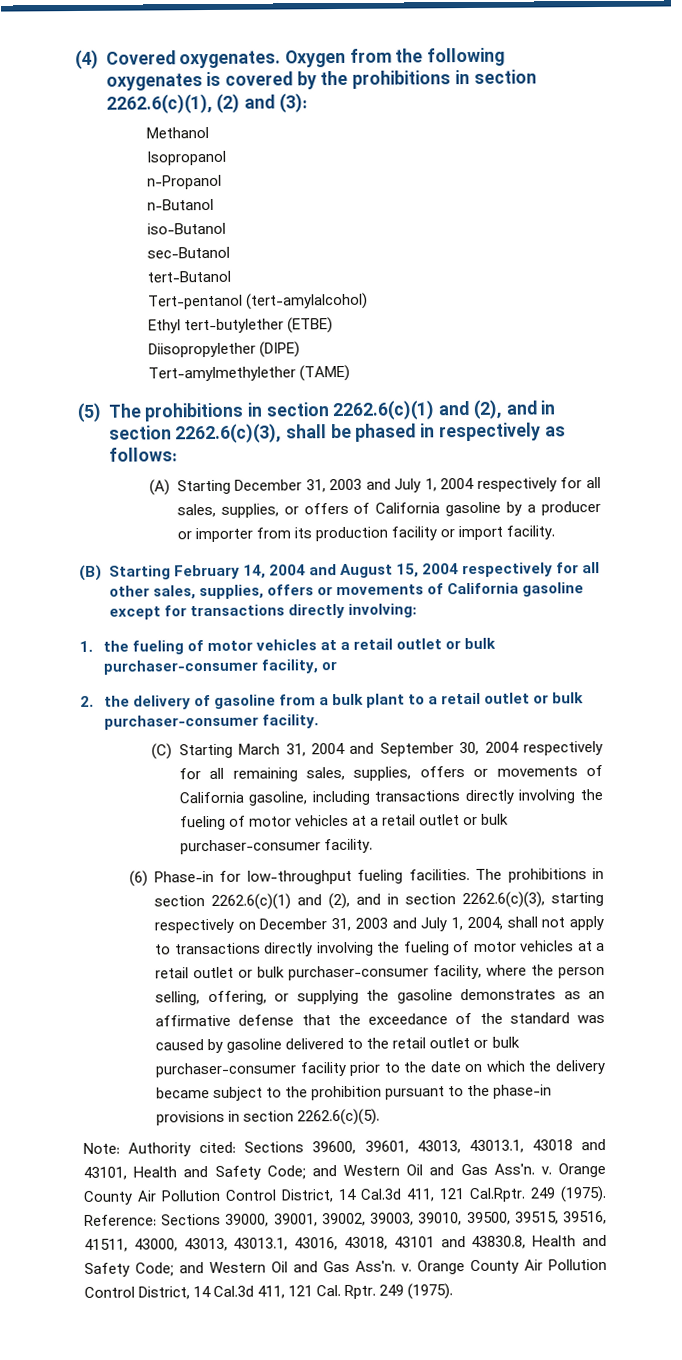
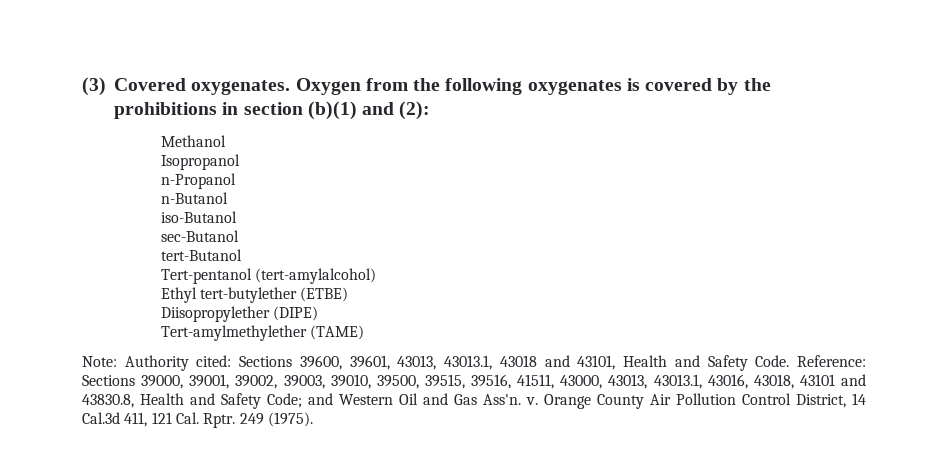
[75,49,99,70] (4) -> [82,77,106,96] (3)
[105,93,308,114] 2262.6(c)(1), (2) and (3): -> [307,101,431,120] (b)(1) and (2):
[77,399,556,423] [108,422,566,444] [108,447,178,462] [149,477,601,496] [176,501,601,518] [176,525,556,543] [79,562,601,582] [108,582,584,600] [108,603,417,620] [79,637,497,655] [102,659,337,675] [80,692,585,710] [103,714,319,730] [151,740,604,760] [178,764,604,782] [178,788,603,806] [179,813,510,831] [179,838,373,855] [128,867,605,887] [154,891,605,910] [154,915,605,934] [155,940,605,957] [155,964,606,981] [155,988,606,1006] [155,1012,606,1027] [155,1036,520,1054] [155,1059,606,1078] [156,1084,553,1101] [156,1108,381,1126] // (5) The prohibitions in section 2262.6(c)(1) and (2), and in section 2262.6(c)(3), shall be phased in respectively as follows: // (A) Starting December 31, 2003 and July 1, 2004 respectively for all sales, supplies, or offers of California gasoline by a producer or importer from its production facility or import facility. // (B) Starting February 14, 2004 and August 15, 2004 respectively for all other sales, supplies, offers or movements of California gasoline except for transactions directly involving: // 1. the fueling of motor vehicles at a retail outlet or bulk purchaser-consumer facility, or // 2. the delivery of gasoline from a bulk plant to a retail outlet or bulk purchaser-consumer facility. // (C) Starting March 31, 2004 and September 30, 2004 respectively for all remaining sales, supplies, offers or movements of California gasoline, including transactions directly involving the fueling of motor vehicles at a retail outlet or bulk purchaser-consumer facility. // (6) Phase-in for low-throughput fueling facilities. The prohibitions in section 2262.6(c)(1) and (2), and in section 2262.6(c)(3), starting respectively on December 31, 2003 and July 1, 2004, shall not apply to transactions directly involving the fueling of motor vehicles at a retail outlet or bulk purchaser-consumer facility, where the person selling, offering, or supplying the gasoline demonstrates as an affirmative defense that the exceedance of the standard was caused by gasoline delivered to the retail outlet or bulk purchaser-consumer facility prior to the date on which the delivery became subject to the prohibition pursuant to the phase-in provisions in section 2262.6(c)(5). -> (365, 332) none
[266,1162,607,1180] [83,1185,607,1205] Code; and Western Oil and Gas Ass'n. v. Orange County Air Pollution Control District, 14 Cal.3d 411, 121 Cal.Rptr. 249 (1975). -> [755,355,790,367] Code.

